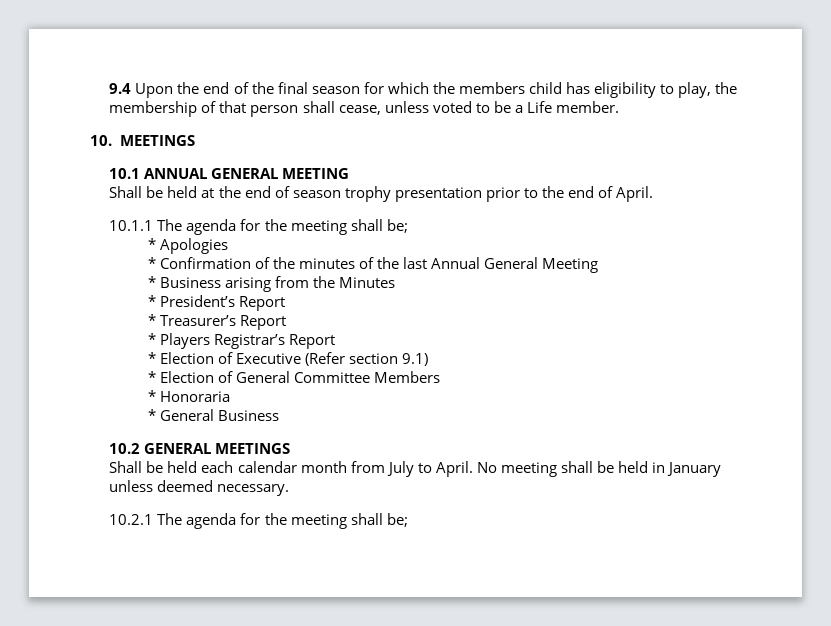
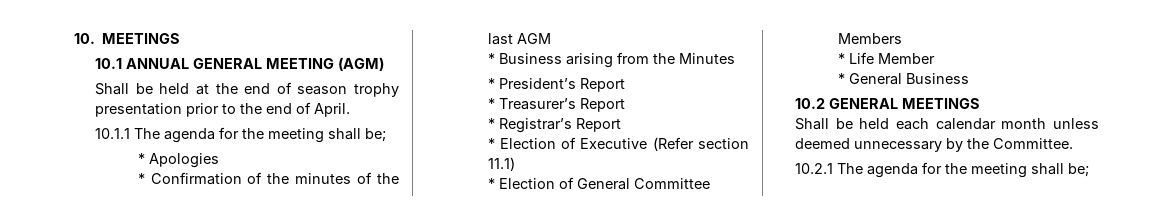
[109,82,738,98] [109,101,619,117] 9.4 Upon the end of the final season for which the members child has eligibility to play, the membership of that person shall cease, unless voted to be a Life member. // -> (74, 38) none
(350, 173) none -> [338,57,385,71] (AGM)
[431,257,599,273] Annual General Meeting -> [516,33,551,44] AGM
[160,333,211,349] Players -> (495, 123) none
[402,353,429,366] 9.1) -> [487,157,515,171] 11.1)
[160,391,231,402] Honoraria -> [848,52,935,64] Life Member
[350,461,722,477] [109,480,290,496] from July to April. No meeting shall be held in January unless deemed necessary. -> [1053,118,1099,129] [795,138,1074,152] unless deemed unnecessary by the Committee.

